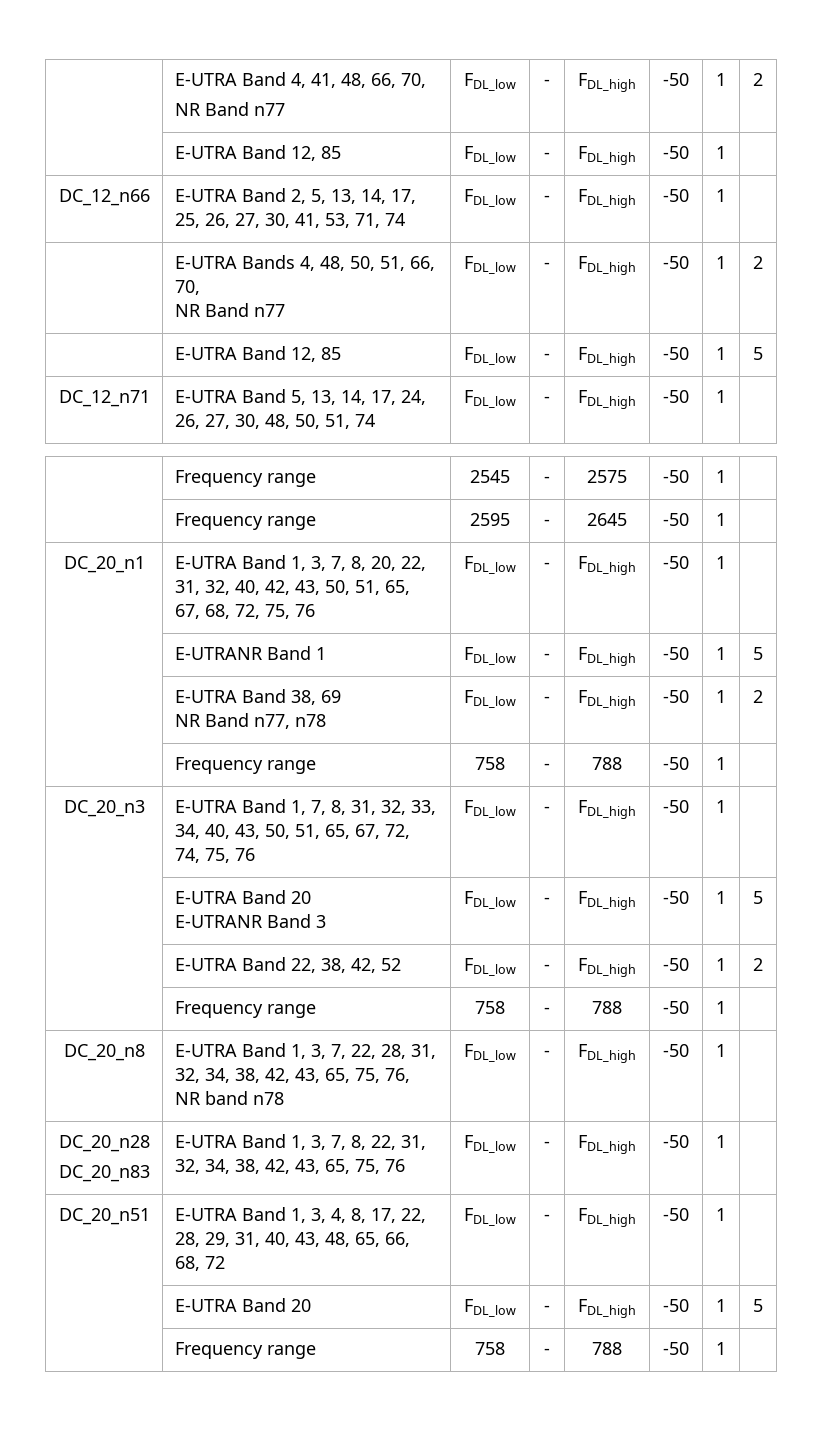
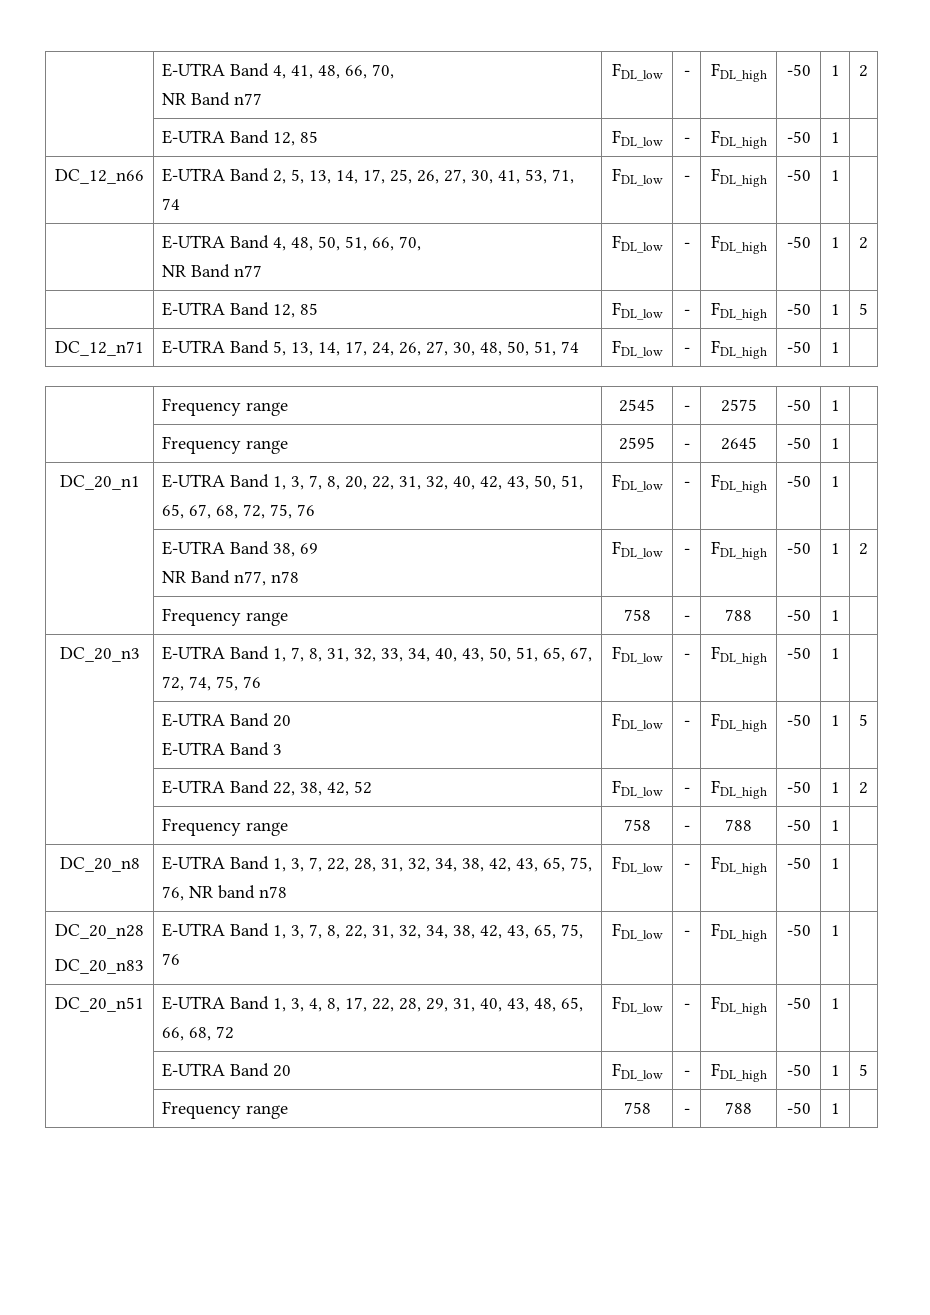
[241,255,295,269] Bands -> [230,235,270,249] Band
[174,646,326,660] [464,647,516,665] [544,653,550,660] [578,647,636,666] [663,647,689,660] [716,647,726,660] [753,647,763,660] // | E-UTRANR Band 1 | FDL_low | - | FDL_high | -50 | 1 | 5 -> (840, 481) none
[174,915,262,928] E-UTRANR -> [162,742,226,756] E-UTRA

